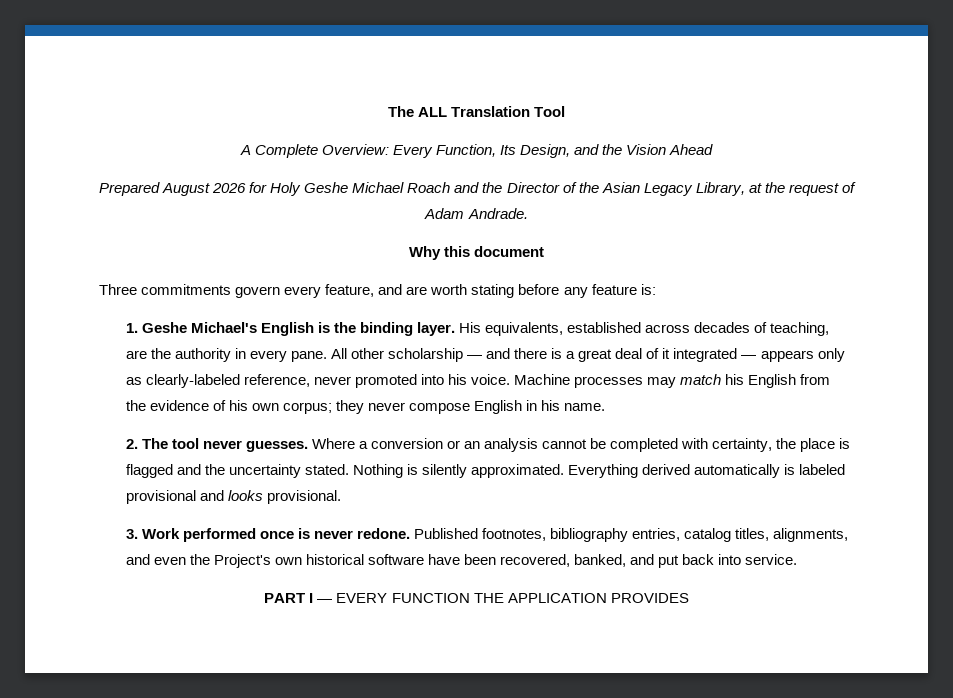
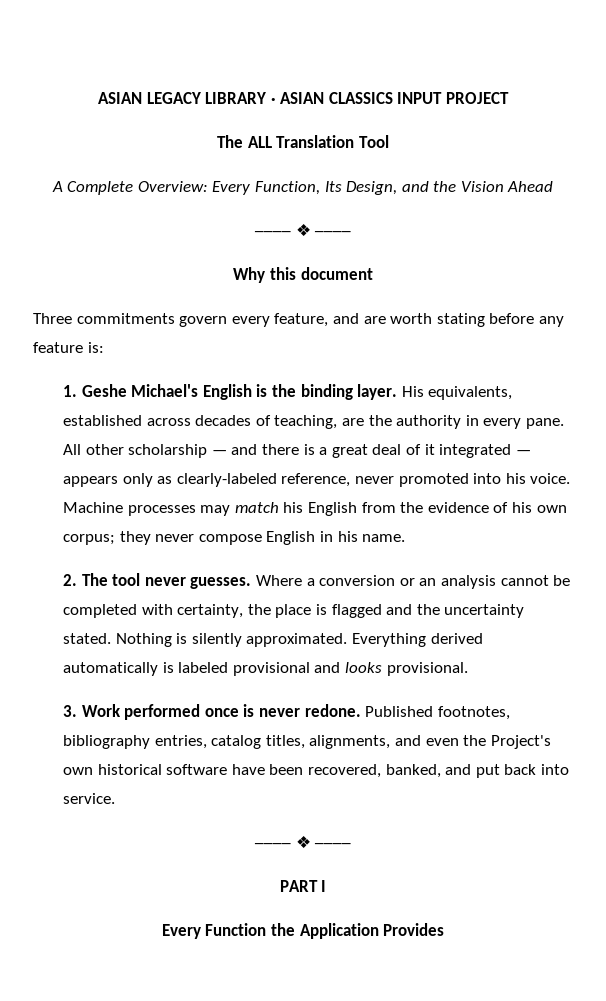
(387, 111) none -> [97,92,510,104] ASIAN LEGACY LIBRARY · ASIAN CLASSICS INPUT PROJECT //
[99,182,856,196] [424,208,528,219] Prepared August 2026 for Holy Geshe Michael Roach and the Director of the Asian Legacy Library, at the request of Adam Andrade. -> [253,224,352,236] ──── ❖ ────
(798, 559) none -> [253,836,352,848] // ──── ❖ ────
[317,593,689,603] — EVERY FUNCTION THE APPLICATION PROVIDES -> [161,923,445,939] // Every Function the Application Provides

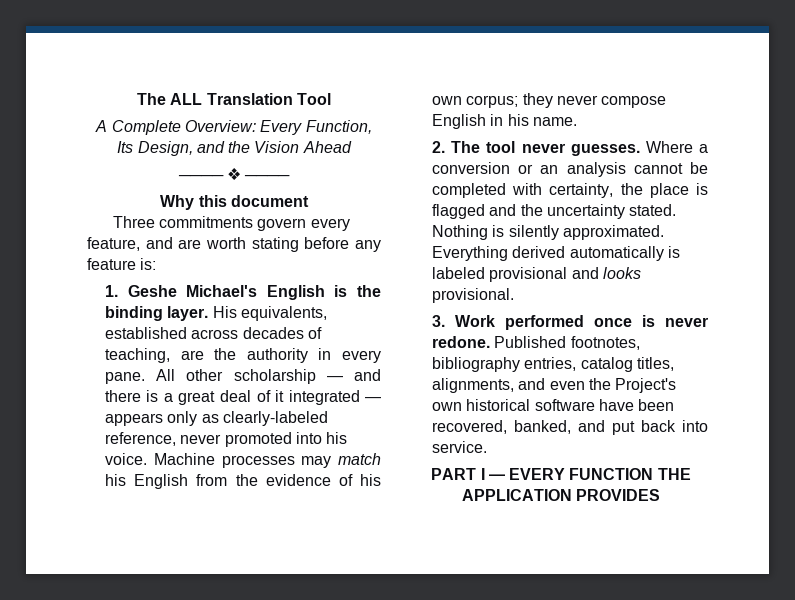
[97,92,510,104] ASIAN LEGACY LIBRARY · ASIAN CLASSICS INPUT PROJECT // -> (137, 99) none
[253,836,352,848] // ──── ❖ ──── -> (487, 447) none
[161,923,445,939] // Every Function the Application Provides -> [488,468,691,480] [461,489,661,501] — EVERY FUNCTION THE APPLICATION PROVIDES

